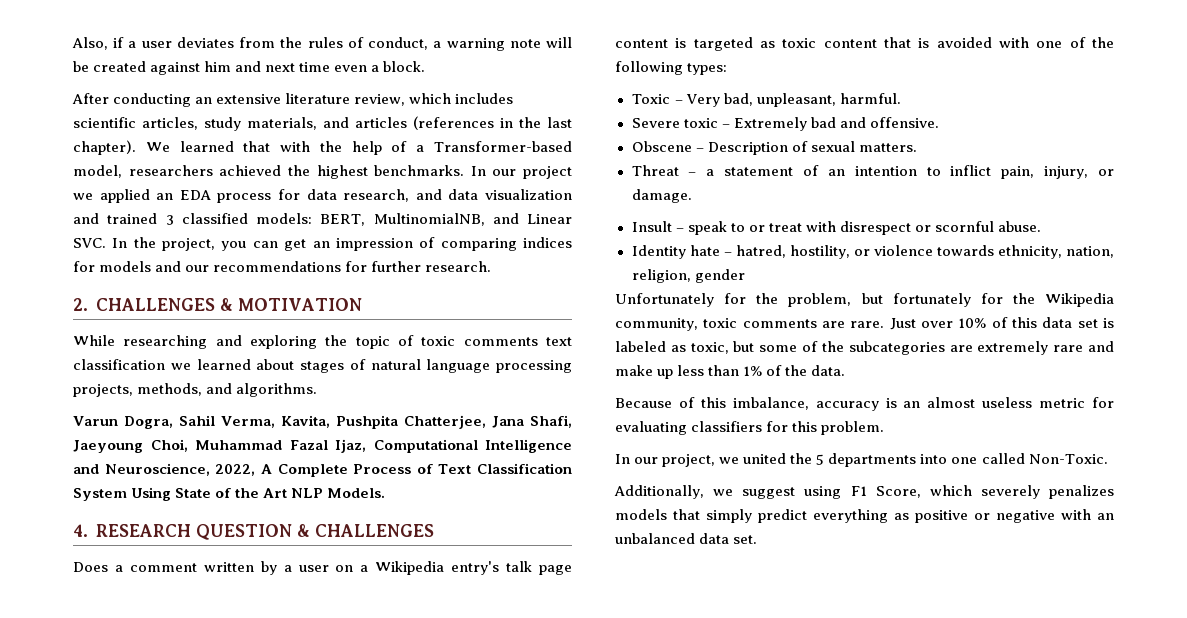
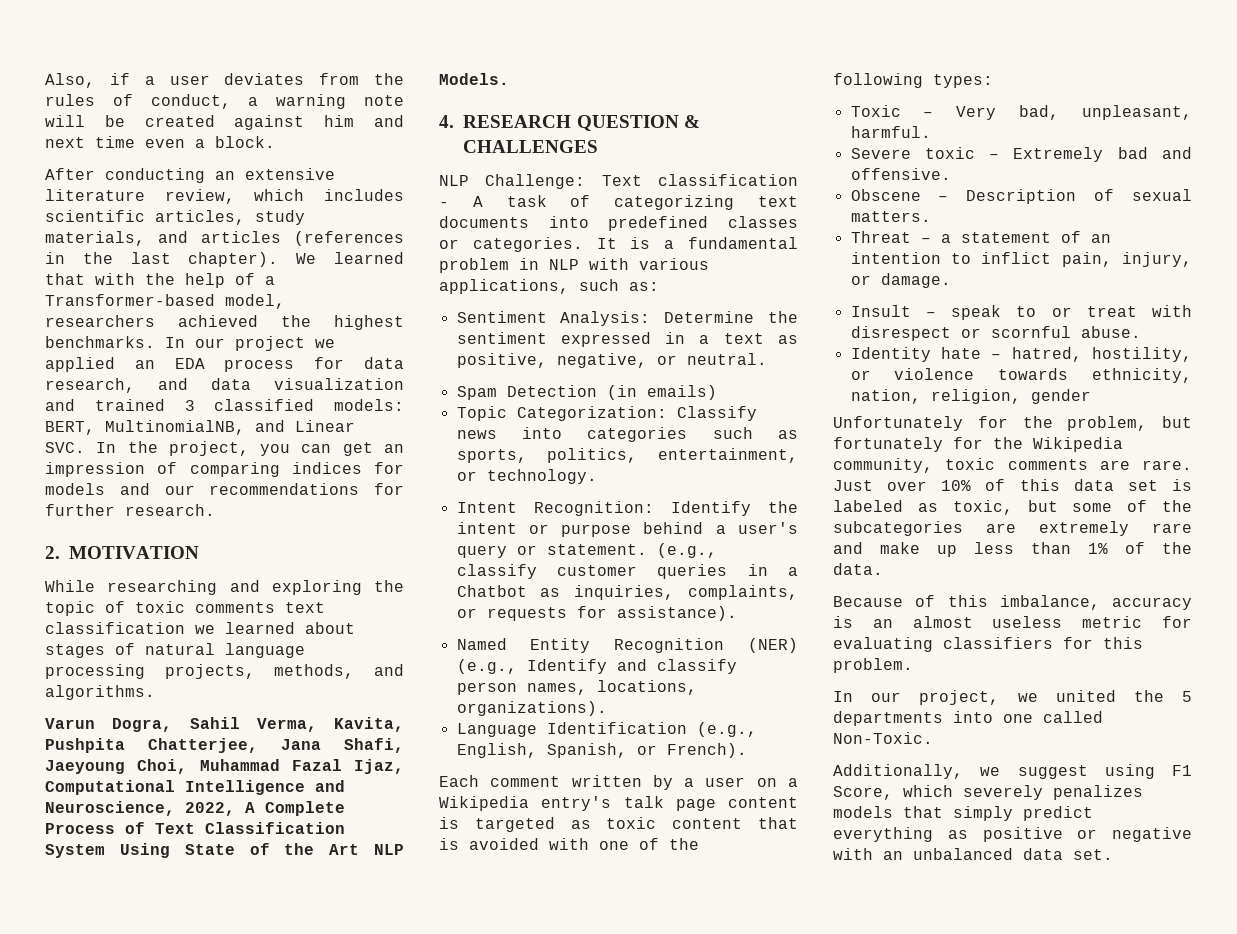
[96,298,234,311] CHALLENGES & -> (60, 552) none
[73,562,123,572] Does a -> [439,174,798,189] [439,195,798,210] [439,216,798,231] [439,237,798,252] [439,258,709,273] [439,279,659,294] [456,311,798,326] [456,332,798,347] [456,353,767,368] [456,385,717,400] [456,406,757,421] [456,427,798,442] [456,448,798,463] [456,469,597,484] [456,501,798,516] [456,522,798,537] [456,543,717,558] [456,564,798,579] [456,585,798,600] [456,606,737,621] [456,638,798,653] [456,659,737,674] [456,680,697,695] [456,701,607,716] [456,722,757,737] [456,743,747,758] [439,775,479,787] NLP Challenge: Text classification - A task of categorizing text documents into predefined classes or categories. It is a fundamental problem in NLP with various applications, such as: // Sentiment Analysis: Determine the sentiment expressed in a text as positive, negative, or neutral. // Spam Detection (in emails) // Topic Categorization: Classify news into categories such as sports, politics, entertainment, or technology. // Intent Recognition: Identify the intent or purpose behind a user's query or statement. (e.g., classify customer queries in a Chatbot as inquiries, complaints, or requests for assistance). // Named Entity Recognition (NER) (e.g., Identify and classify person names, locations, organizations). // Language Identification (e.g., English, Spanish, or French). // Each

